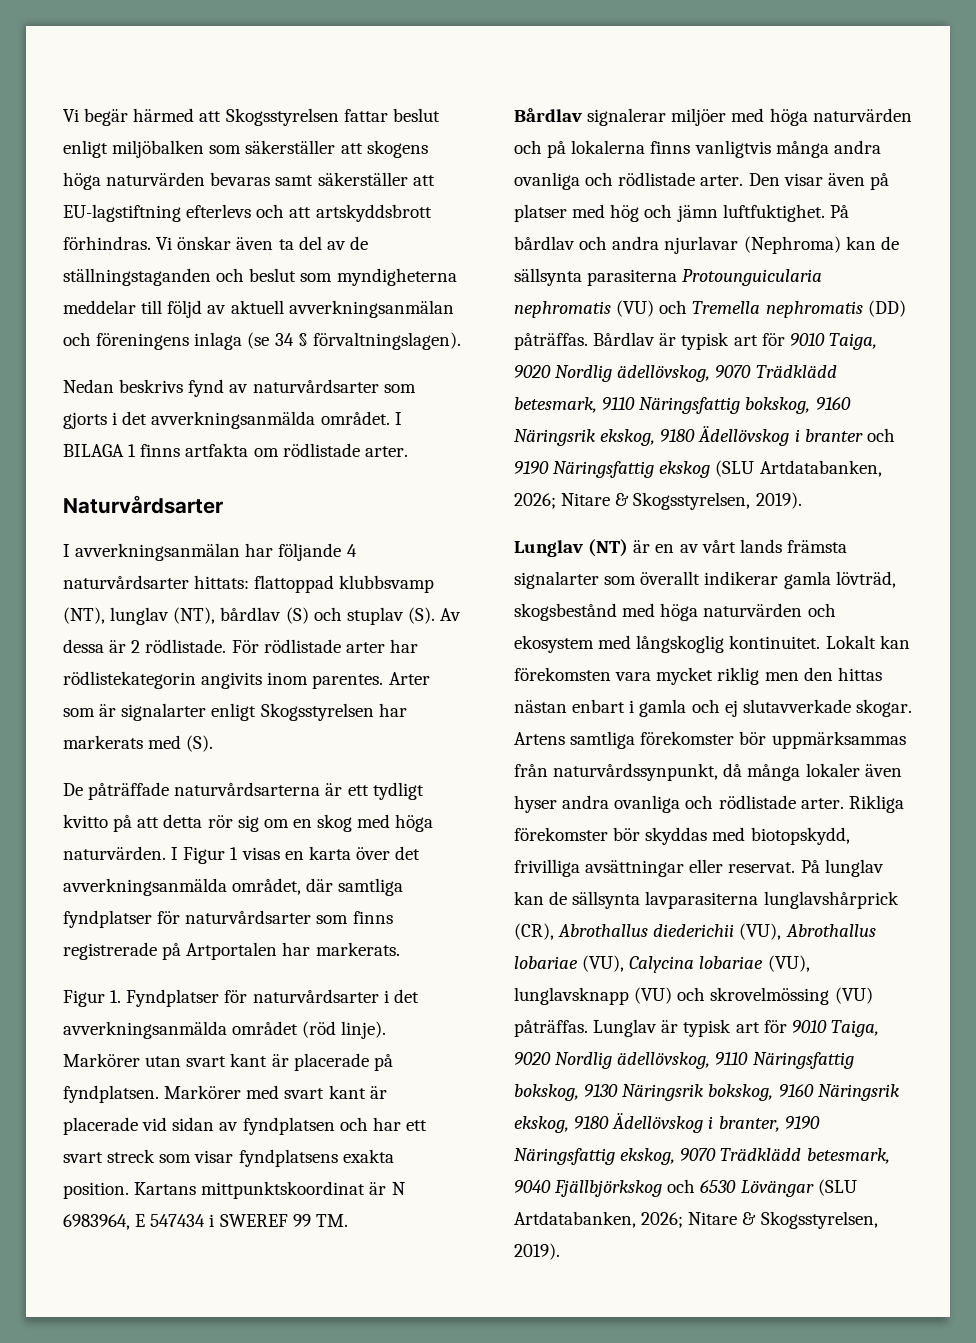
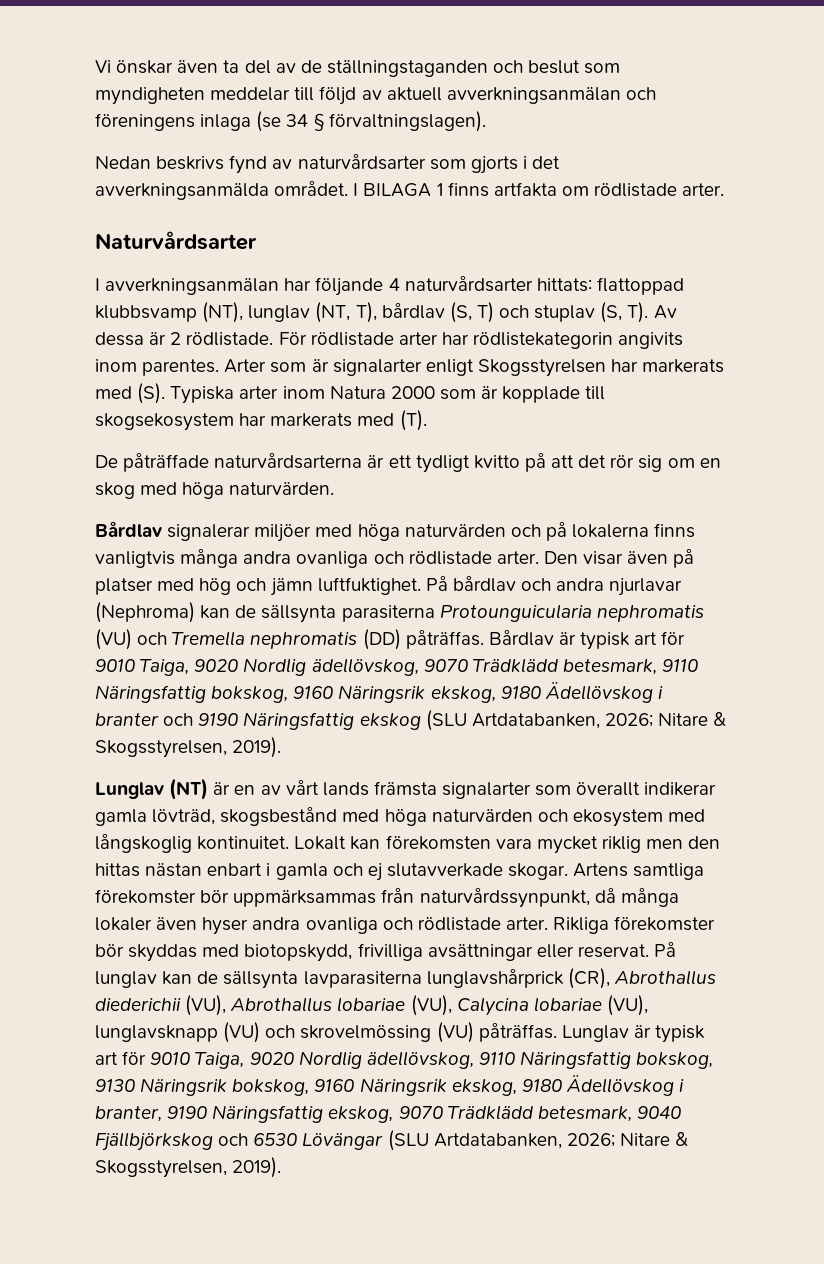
[63,108,440,126] [63,140,428,158] [63,172,435,190] [63,204,432,222] [63,236,173,250] Vi begär härmed att Skogsstyrelsen fattar beslut enligt miljöbalken som säkerställer att skogens höga naturvärden bevaras samt säkerställer att EU-lagstiftning efterlevs och att artskyddsbrott förhindras. Vi -> [95,60,111,73] Vi
[336,268,457,286] myndigheterna -> [95,87,205,105] myndigheten
[173,607,435,625] (NT), bårdlav (S) och stuplav (S). -> [315,302,649,323] (NT, T), bårdlav (S, T) och stuplav (S, T).
(214, 743) none -> [170,386,606,404] [95,410,427,431] Typiska arter inom Natura 2000 som är kopplade till skogsekosystem har markerats med (T).
[163,814,203,828] detta -> [578,455,607,468] det
[171,846,421,864] [63,878,404,896] [63,910,393,928] [63,942,400,960] [63,989,419,1007] [63,1021,387,1039] [63,1053,393,1071] [63,1085,387,1103] [63,1117,427,1135] [63,1149,394,1167] [63,1181,405,1199] [63,1214,348,1230] I Figur 1 visas en karta över det avverkningsanmälda området, där samtliga fyndplatser för naturvårdsarter som finns registrerade på Artportalen har markerats. // Figur 1. Fyndplatser för naturvårdsarter i det avverkningsanmälda området (röd linje). Markörer utan svart kant är placerade på fyndplatsen. Markörer med svart kant är placerade vid sidan av fyndplatsen och har ett svart streck som visar fyndplatsens exakta position. Kartans mittpunktskoordinat är N 6983964, E 547434 i SWEREF 99 TM. -> (335, 488) none

